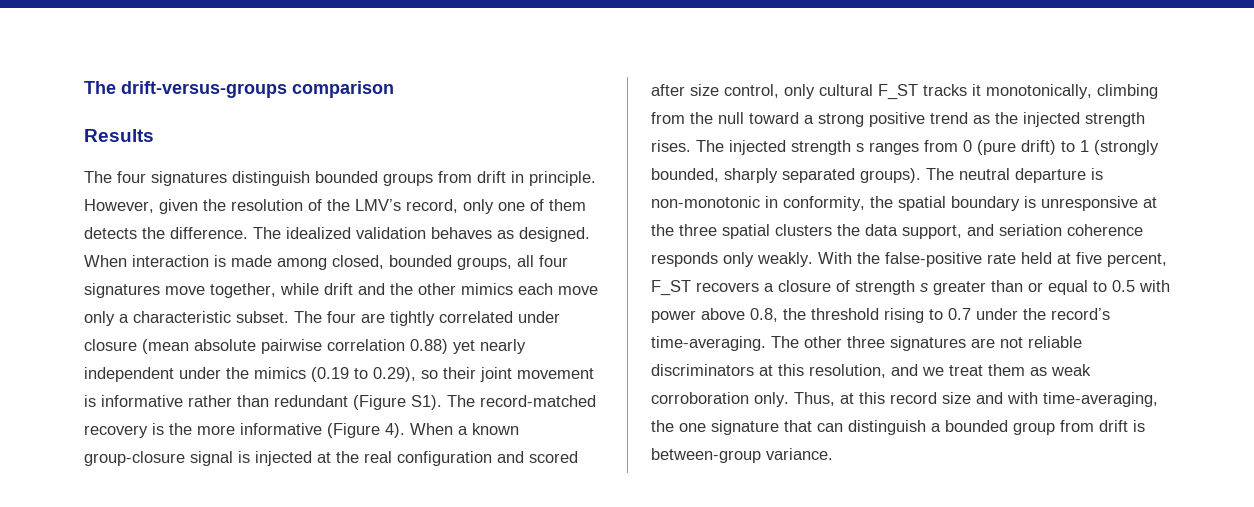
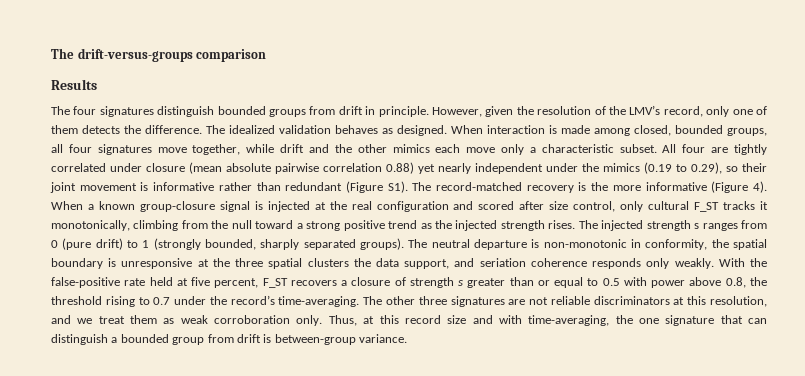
[294,311,322,323] The -> [662,144,677,153] All

